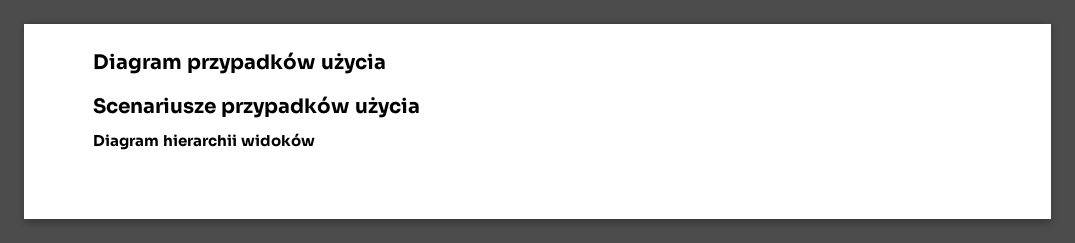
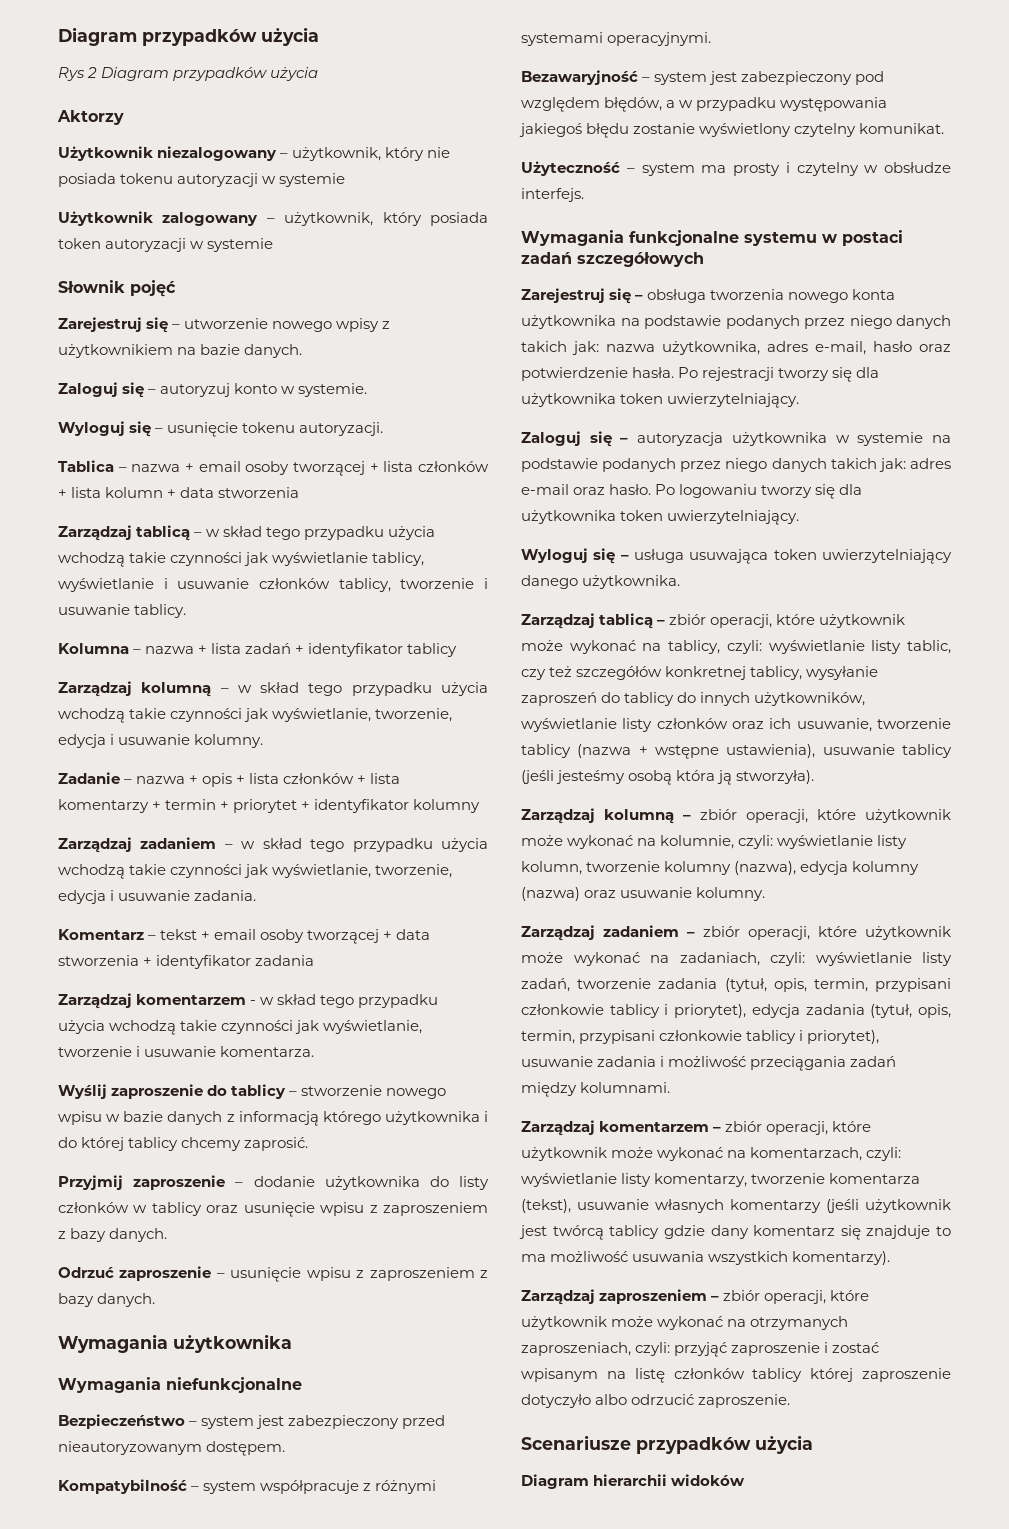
[93,52,386,74] Diagram przypadków użycia -> [58,27,319,46] [58,67,319,81] [57,110,124,125] [58,146,451,161] [58,173,346,187] [58,211,488,226] [58,238,274,252] [58,280,176,297] [58,317,391,333] [58,344,303,358] [58,382,368,398] [58,421,384,437] [58,460,490,476] [58,487,300,498] [58,525,436,541] [58,552,425,567] [58,578,489,592] [58,604,187,618] [58,643,458,657] [58,681,488,697] [58,708,453,723] [58,734,264,748] [58,772,401,787] [58,799,481,813] [58,837,489,853] [58,864,453,879] [58,890,257,904] [58,929,431,944] [58,955,315,969] [58,993,439,1009] [58,1020,423,1035] [58,1046,315,1057] [58,1084,447,1099] [58,1111,488,1126] [58,1137,309,1151] [58,1175,490,1190] [58,1202,489,1217] [58,1228,168,1242] [58,1266,489,1282] [58,1293,156,1307] [58,1334,292,1353] [58,1377,302,1393] [58,1414,446,1429] [58,1441,286,1456] [58,1479,437,1494] [521,32,712,46] [521,70,885,85] [521,97,888,112] [519,123,945,138] [521,161,951,176] [521,188,584,202] [521,230,903,246] [521,252,704,267] [521,288,896,304] [521,315,951,329] [521,341,951,355] [521,367,880,382] [521,393,800,408] [521,431,951,447] [521,458,951,472] [521,484,863,499] [521,510,800,525] [521,548,952,564] [521,575,681,589] [521,613,906,629] [521,640,951,654] [521,666,879,680] [521,692,866,706] [521,718,951,732] [521,744,952,759] [521,770,815,785] [521,808,951,824] [521,835,908,849] [521,861,920,875] [521,887,766,901] [521,925,951,941] [521,952,952,966] [521,978,952,992] [521,1004,951,1018] [521,1030,880,1044] [521,1056,897,1071] [521,1082,671,1097] [521,1120,872,1136] [521,1147,902,1161] [521,1173,921,1187] [521,1199,951,1213] [519,1225,951,1240] [521,1251,891,1265] [521,1289,870,1305] [521,1316,849,1330] [521,1342,880,1357] [521,1368,951,1383] [521,1394,791,1408] Diagram przypadków użycia // Rys 2 Diagram przypadków użycia // Aktorzy // Użytkownik niezalogowany – użytkownik, który nie posiada tokenu autoryzacji w systemie // Użytkownik zalogowany – użytkownik, który posiada token autoryzacji w systemie // Słownik pojęć // Zarejestruj się – utworzenie nowego wpisy z użytkownikiem na bazie danych. // Zaloguj się – autoryzuj konto w systemie. // Wyloguj się – usunięcie tokenu autoryzacji. // Tablica – nazwa + email osoby tworzącej + lista członków + lista kolumn + data stworzenia // Zarządzaj tablicą – w skład tego przypadku użycia wchodzą takie czynności jak wyświetlanie tablicy, wyświetlanie i usuwanie członków tablicy, tworzenie i usuwanie tablicy. // Kolumna – nazwa + lista zadań + identyfikator tablicy // Zarządzaj kolumną – w skład tego przypadku użycia wchodzą takie czynności jak wyświetlanie, tworzenie, edycja i usuwanie kolumny. // Zadanie – nazwa + opis + lista członków + lista komentarzy + termin + priorytet + identyfikator kolumny // Zarządzaj zadaniem – w skład tego przypadku użycia wchodzą takie czynności jak wyświetlanie, tworzenie, edycja i usuwanie zadania. // Komentarz – tekst + email osoby tworzącej + data stworzenia + identyfikator zadania // Zarządzaj komentarzem - w skład tego przypadku użycia wchodzą takie czynności jak wyświetlanie, tworzenie i usuwanie komentarza. // Wyślij zaproszenie do tablicy – stworzenie nowego wpisu w bazie danych z informacją którego użytkownika i do której tablicy chcemy zaprosić. // Przyjmij zaproszenie – dodanie użytkownika do listy członków w tablicy oraz usunięcie wpisu z zaproszeniem z bazy danych. // Odrzuć zaproszenie – usunięcie wpisu z zaproszeniem z bazy danych. // Wymagania użytkownika // Wymagania niefunkcjonalne // Bezpieczeństwo – system jest zabezpieczony przed nieautoryzowanym dostępem. // Kompatybilność – system współpracuje z różnymi systemami operacyjnymi. // Bezawaryjność – system jest zabezpieczony pod względem błędów, a w przypadku występowania jakiegoś błędu zostanie wyświetlony czytelny komunikat. // Użyteczność – system ma prosty i czytelny w obsłudze interfejs. // Wymagania funkcjonalne systemu w postaci zadań szczegółowych // Zarejestruj się – obsługa tworzenia nowego konta użytkownika na podstawie podanych przez niego danych takich jak: nazwa użytkownika, adres e-mail, hasło oraz potwierdzenie hasła. Po rejestracji tworzy się dla użytkownika token uwierzytelniający. // Zaloguj się – autoryzacja użytkownika w systemie na podstawie podanych przez niego danych takich jak: adres e-mail oraz hasło. Po logowaniu tworzy się dla użytkownika token uwierzytelniający. // Wyloguj się – usługa usuwająca token uwierzytelniający danego użytkownika. // Zarządzaj tablicą – zbiór operacji, które użytkownik może wykonać na tablicy, czyli: wyświetlanie listy tablic, czy też szczegółów konkretnej tablicy, wysyłanie zaproszeń do tablicy do innych użytkowników, wyświetlanie listy członków oraz ich usuwanie, tworzenie tablicy (nazwa + wstępne ustawienia), usuwanie tablicy (jeśli jesteśmy osobą która ją stworzyła). // Zarządzaj kolumną – zbiór operacji, które użytkownik może wykonać na kolumnie, czyli: wyświetlanie listy kolumn, tworzenie kolumny (nazwa), edycja kolumny (nazwa) oraz usuwanie kolumny. // Zarządzaj zadaniem – zbiór operacji, które użytkownik może wykonać na zadaniach, czyli: wyświetlanie listy zadań, tworzenie zadania (tytuł, opis, termin, przypisani członkowie tablicy i priorytet), edycja zadania (tytuł, opis, termin, przypisani członkowie tablicy i priorytet), usuwanie zadania i możliwość przeciągania zadań między kolumnami. // Zarządzaj komentarzem – zbiór operacji, które użytkownik może wykonać na komentarzach, czyli: wyświetlanie listy komentarzy, tworzenie komentarza (tekst), usuwanie własnych komentarzy (jeśli użytkownik jest twórcą tablicy gdzie dany komentarz się znajduje to ma możliwość usuwania wszystkich komentarzy). // Zarządzaj zaproszeniem – zbiór operacji, które użytkownik może wykonać na otrzymanych zaproszeniach, czyli: przyjąć zaproszenie i zostać wpisanym na listę członków tablicy której zaproszenie dotyczyło albo odrzucić zaproszenie.

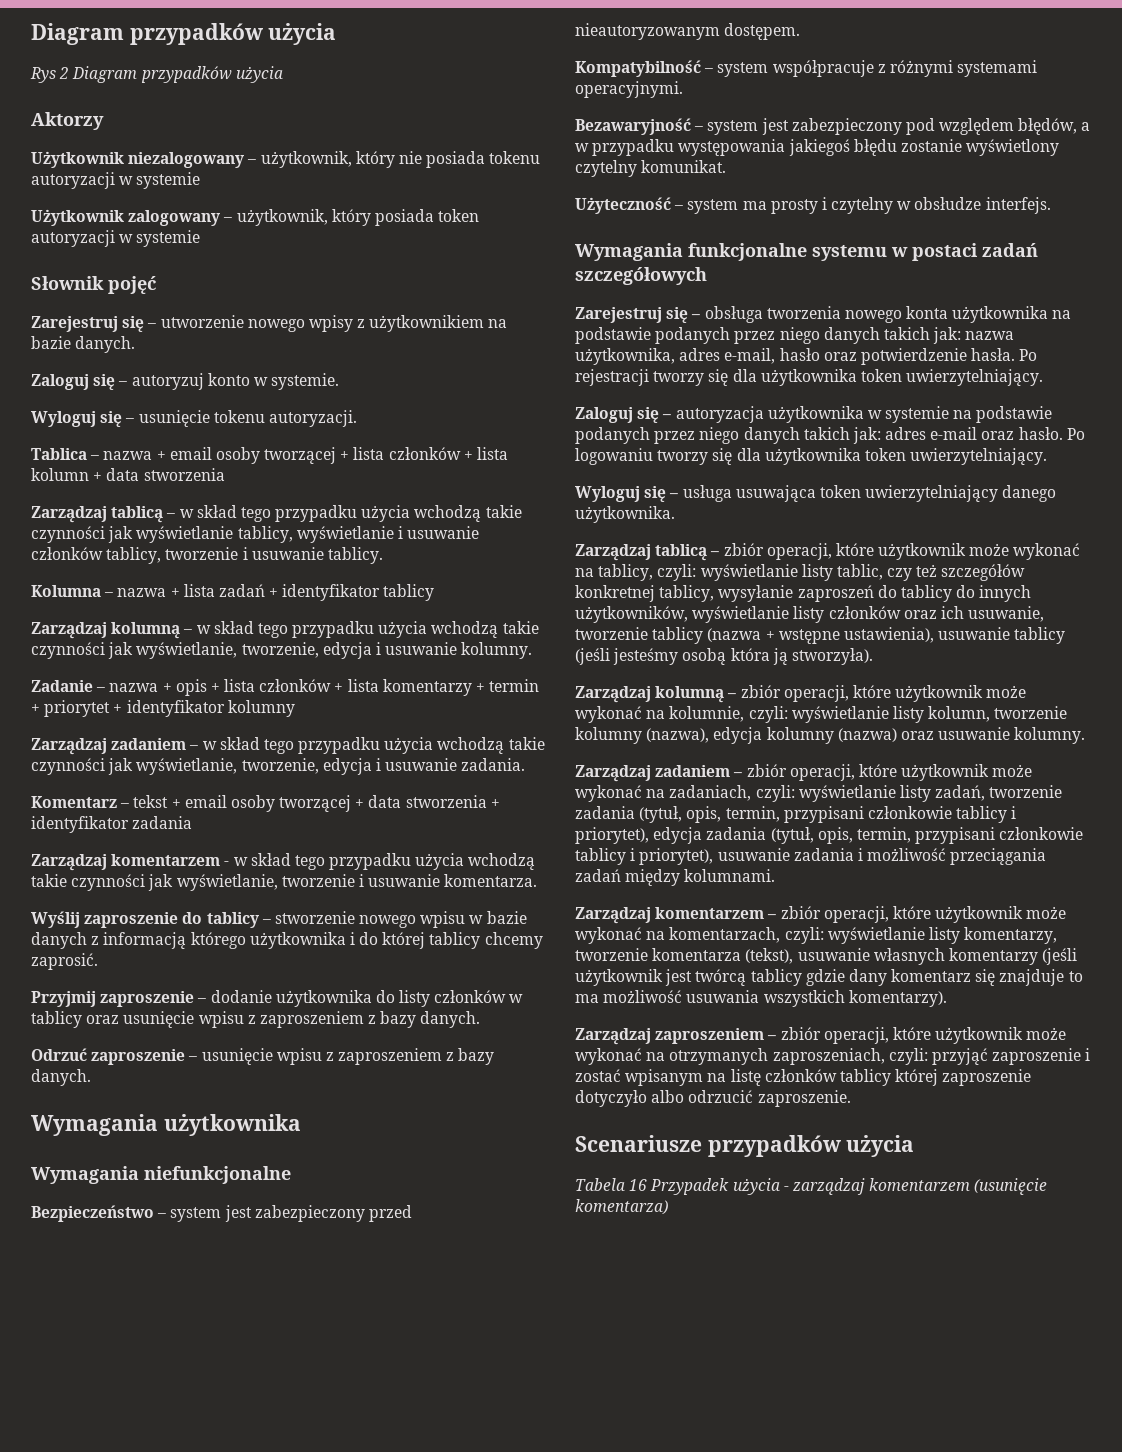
[521,1474,746,1489] Diagram hierarchii widoków -> [575,1178,1048,1195] [575,1199,668,1215] Tabela 16 Przypadek użycia - zarządzaj komentarzem (usunięcie komentarza)

